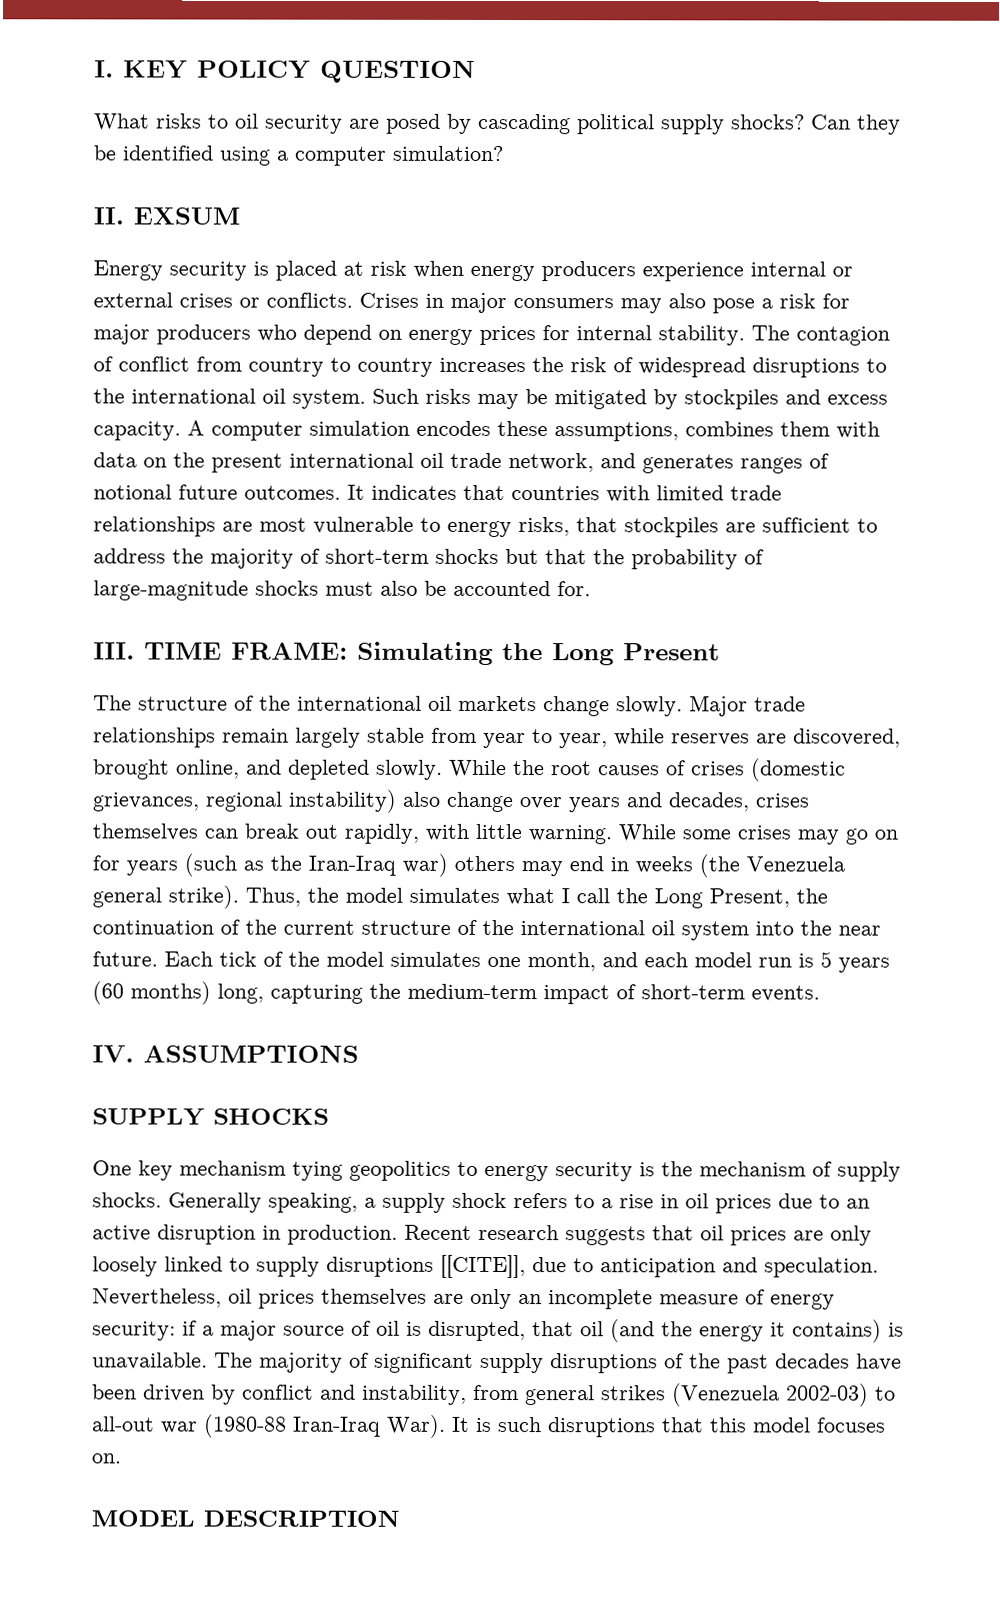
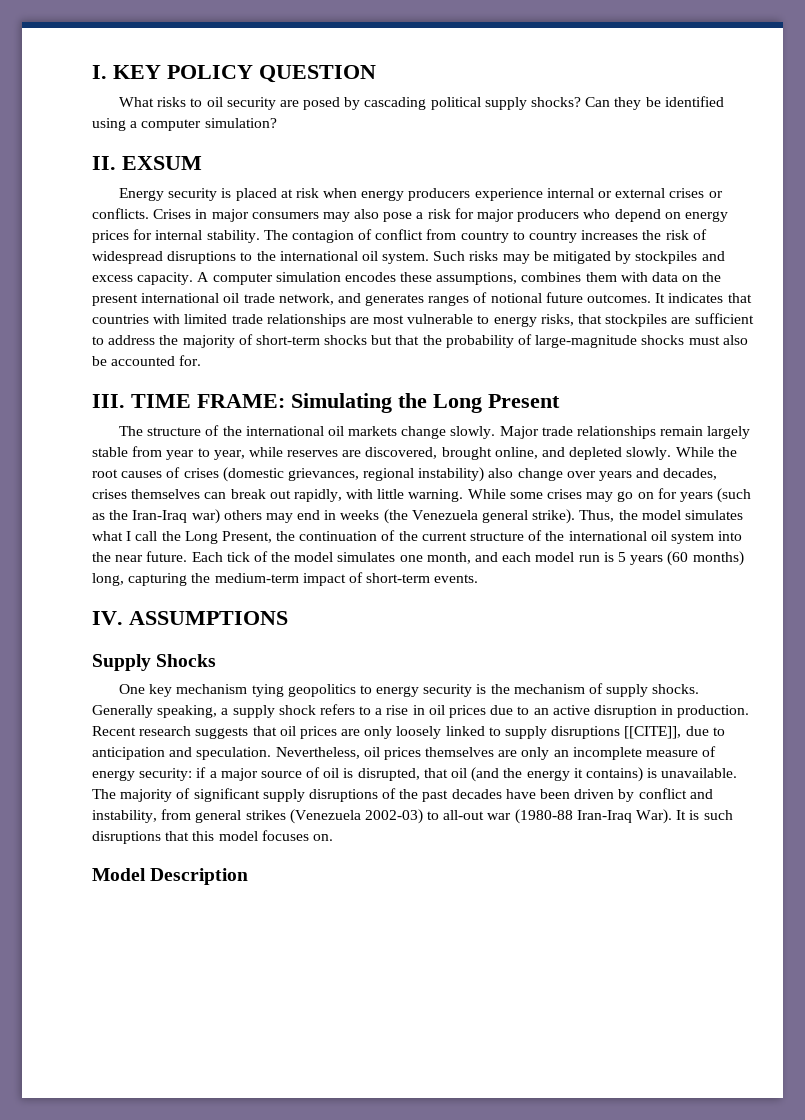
[92,1108,329,1126] SUPPLY SHOCKS -> [92,654,217,671] Supply Shocks
[91,1509,400,1527] MODEL DESCRIPTION -> [92,868,249,885] Model Description

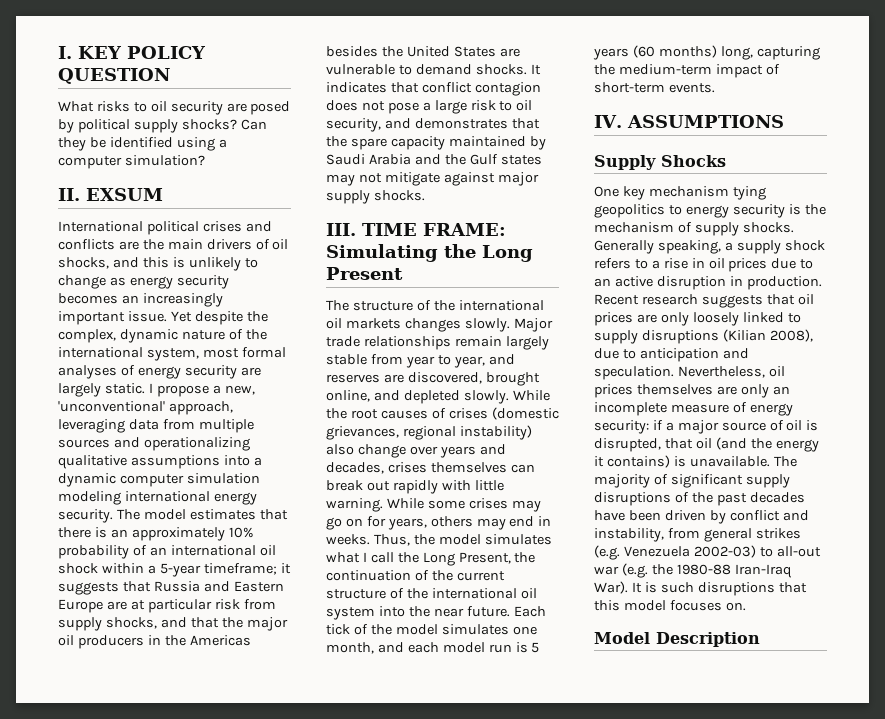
[364,97,427,110] cascading -> (74, 126) none
[118,188,723,201] [92,208,728,222] [92,229,707,243] [92,251,725,264] [92,272,722,285] [92,292,752,306] [92,313,754,327] [92,334,748,348] [92,355,202,366] Energy security is placed at risk when energy producers experience internal or external crises or conflicts. Crises in major consumers may also pose a risk for major producers who depend on energy prices for internal stability. The contagion of conflict from country to country increases the risk of widespread disruptions to the international oil system. Such risks may be mitigated by stockpiles and excess capacity. A computer simulation encodes these assumptions, combines them with data on the present international oil trade network, and generates ranges of notional future outcomes. It indicates that countries with limited trade relationships are most vulnerable to energy risks, that stockpiles are sufficient to address the majority of short-term shocks but that the probability of large-magnitude shocks must also be accounted for. -> [58,221,272,235] [58,239,289,250] [58,257,258,271] [58,275,229,289] [58,293,223,307] [58,311,268,325] [58,329,267,343] [58,347,286,361] [58,365,261,379] [58,383,255,397] [58,401,233,415] [58,419,254,433] [58,437,250,451] [58,455,262,469] [58,473,260,487] [58,491,257,505] [58,509,288,523] [58,527,254,541] [58,545,276,559] [58,563,291,577] [58,581,284,595] [58,599,276,613] [58,617,288,631] [58,635,251,649] [326,46,520,57] [326,64,541,75] [326,82,541,96] [326,100,533,114] [326,118,540,132] [326,136,546,150] [326,154,542,165] [326,172,539,186] [326,190,425,204] International political crises and conflicts are the main drivers of oil shocks, and this is unlikely to change as energy security becomes an increasingly important issue. Yet despite the complex, dynamic nature of the international system, most formal analyses of energy security are largely static. I propose a new, 'unconventional' approach, leveraging data from multiple sources and operationalizing qualitative assumptions into a dynamic computer simulation modeling international energy security. The model estimates that there is an approximately 10% probability of an international oil shock within a 5-year timeframe; it suggests that Russia and Eastern Europe are at particular risk from supply shocks, and that the major oil producers in the Americas besides the United States are vulnerable to demand shocks. It indicates that conflict contagion does not pose a large risk to oil security, and demonstrates that the spare capacity maintained by Saudi Arabia and the Gulf states may not mitigate against major supply shocks.
[401,426,447,439] change -> [404,318,461,332] changes
[248,447,283,457] while -> [488,354,515,365] and
[293,489,342,502] rapidly, -> [392,480,438,494] rapidly
[679,488,752,503] [92,509,576,524] years (such as the Iran-Iraq war) others may end in weeks (the Venezuela general strike). -> [387,516,552,530] [326,534,370,545] years, others may end in weeks.
[624,726,682,739] [[CITE]], -> [722,329,813,342] (Kilian 2008),
[289,809,361,824] (Venezuela -> [594,545,690,560] (e.g. Venezuela
[514,809,573,824] (1980-88 -> [621,563,731,578] (e.g. the 1980-88

